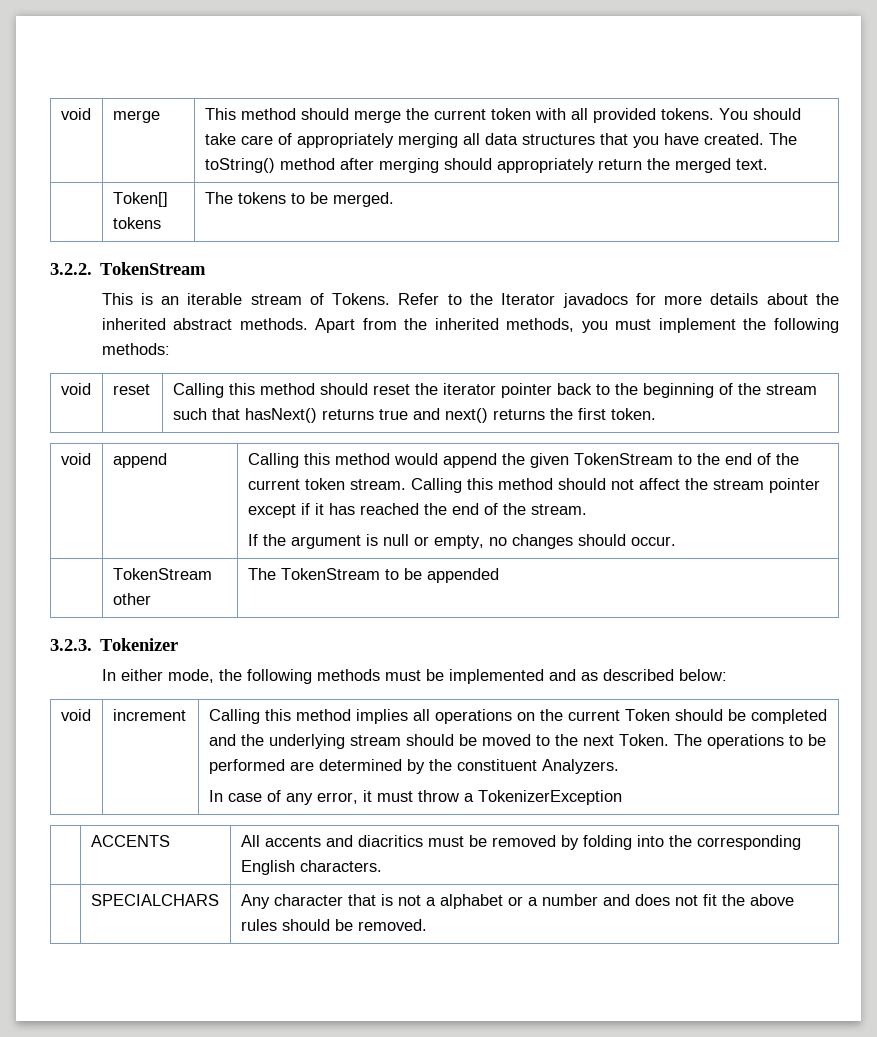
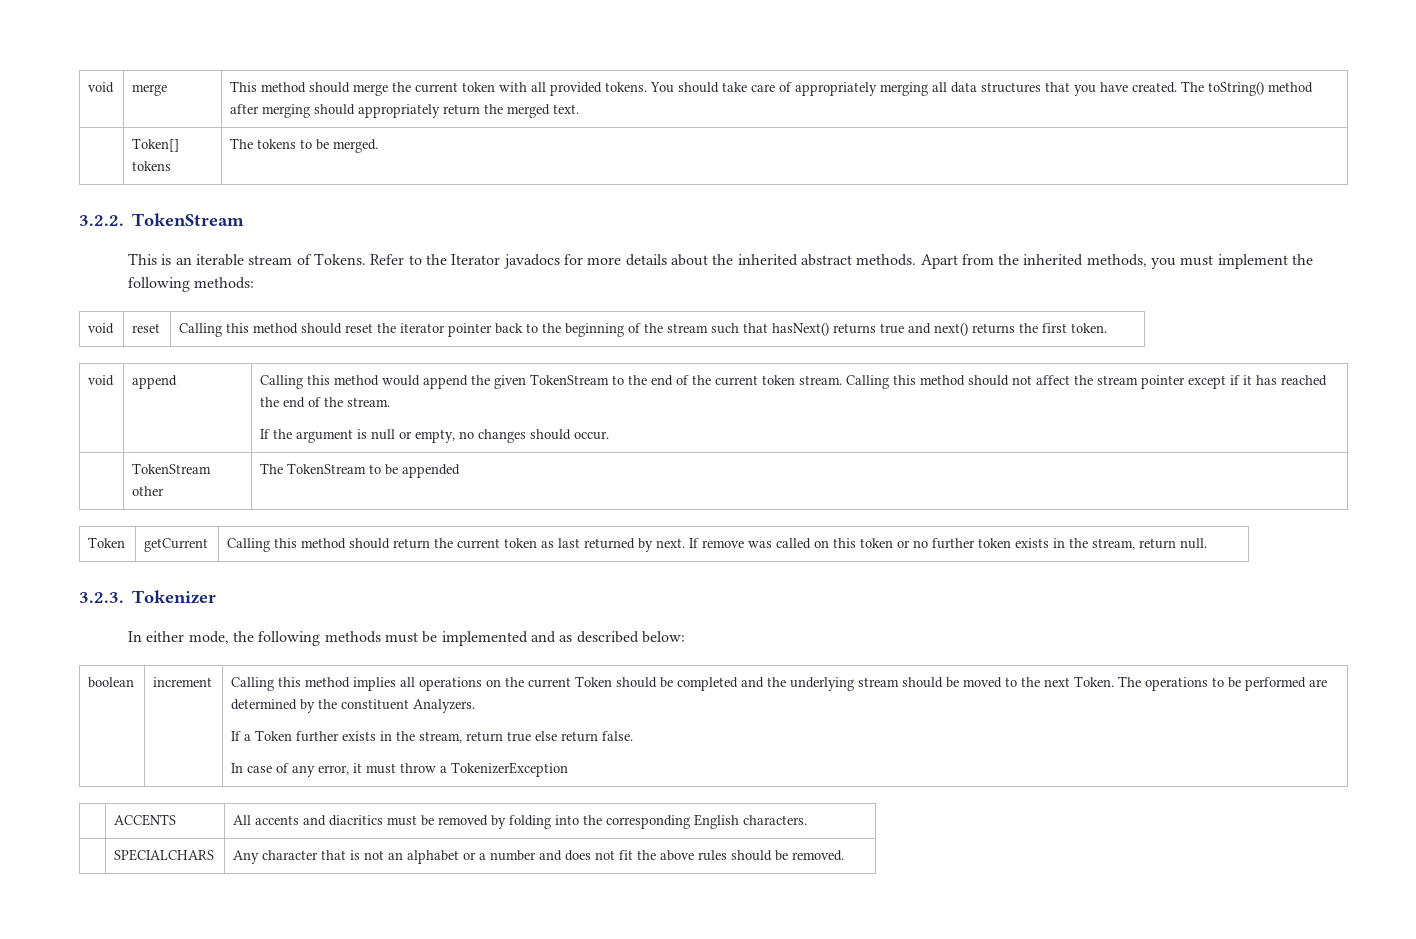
(499, 575) none -> [88,537,126,548] [144,538,209,552] [227,538,1208,552] // Token | getCurrent | Calling this method should return the current token as last returned by next. If remove was called on this token or no further token exists in the stream, return null.
[60,709,91,721] void -> [88,677,135,688] boolean
(619, 766) none -> [231,730,634,743] // If a Token further exists in the stream, return true else return false.
[425,897,436,906] a -> [388,852,404,860] an

